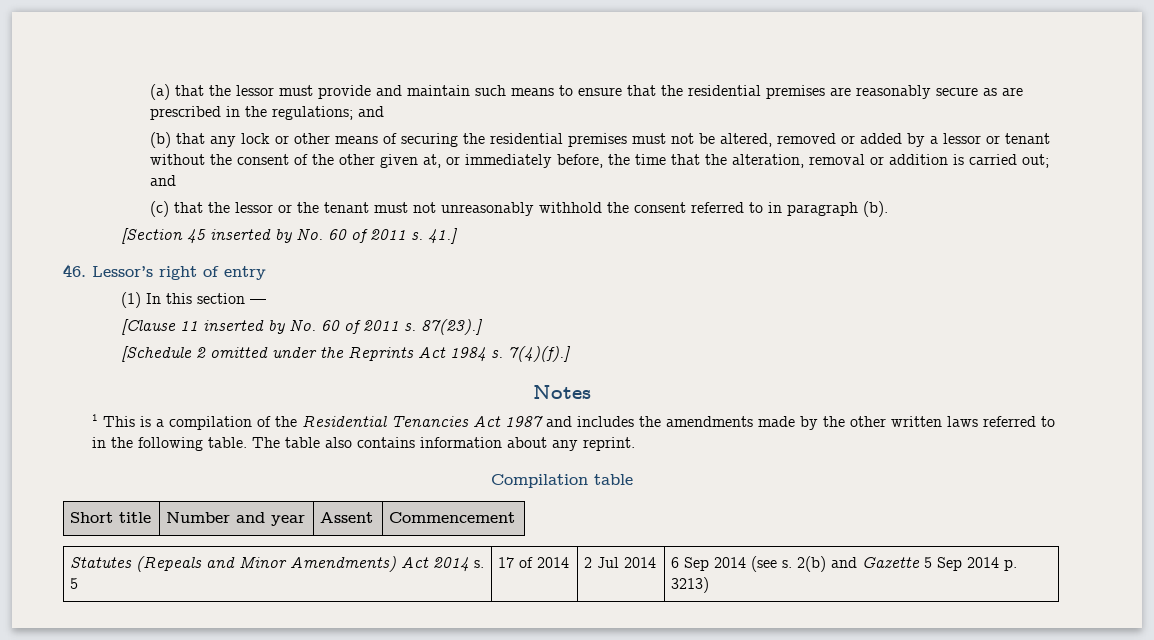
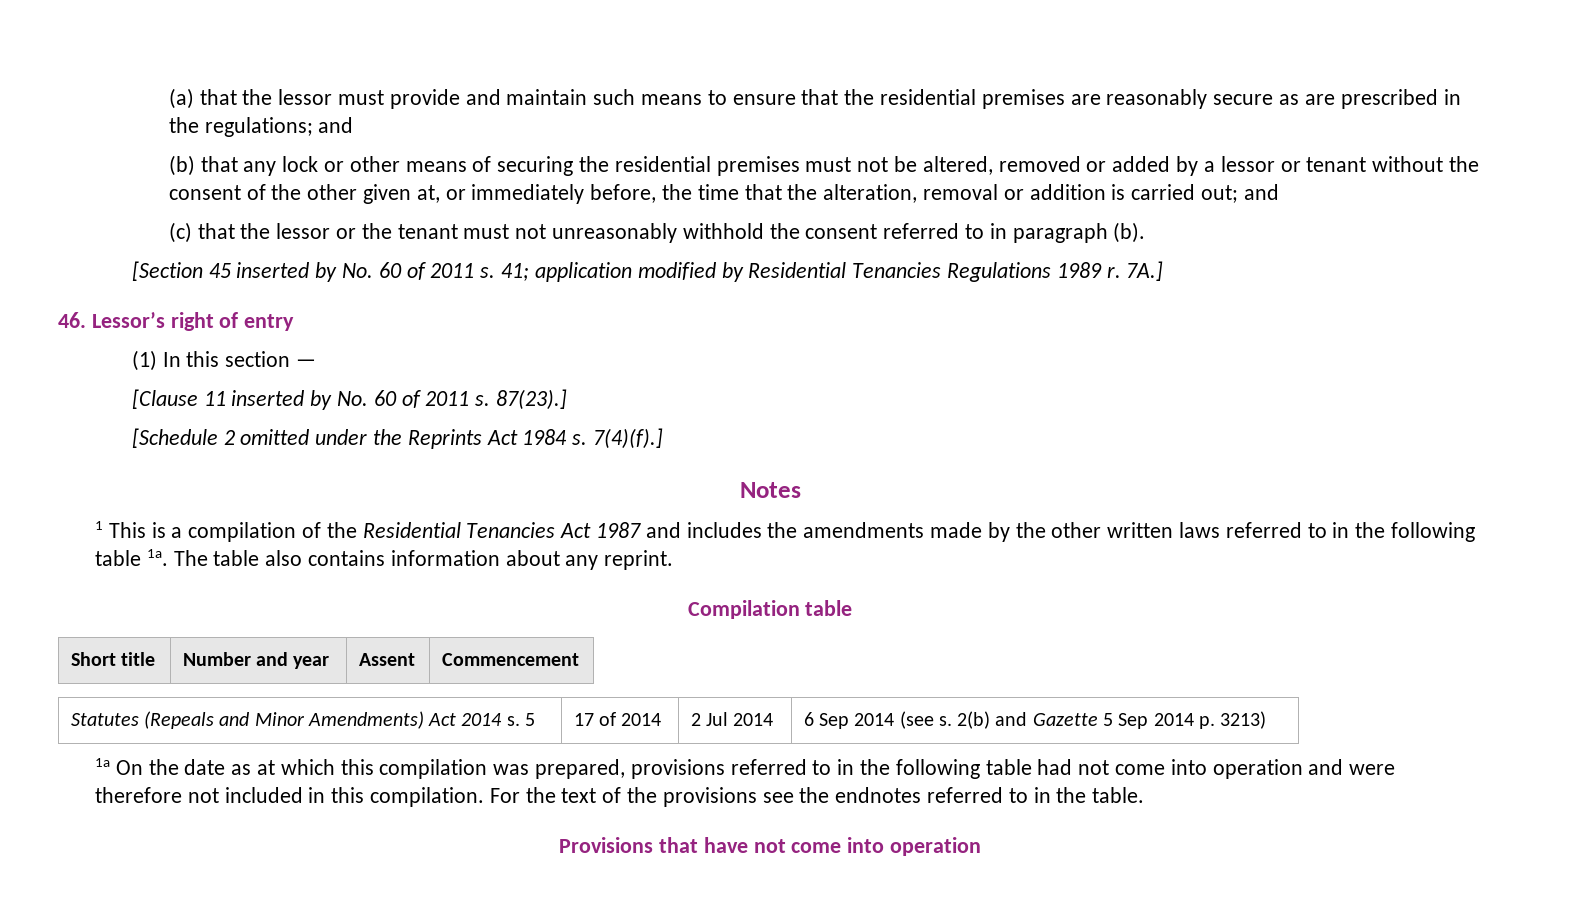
[427,228,458,244] 41.] -> [501,261,1164,282] 41; application modified by Residential Tenancies Regulations 1989 r. 7A.]
[207,437,247,448] table. -> [94,549,168,566] table 1a.
(710, 585) none -> [94,758,1396,779] [94,787,1145,807] [559,837,981,856] // 1a On the date as at which this compilation was prepared, provisions referred to in the following table had not come into operation and were therefore not included in this compilation. For the text of the provisions see the endnotes referred to in the table. // Provisions that have not come into operation

